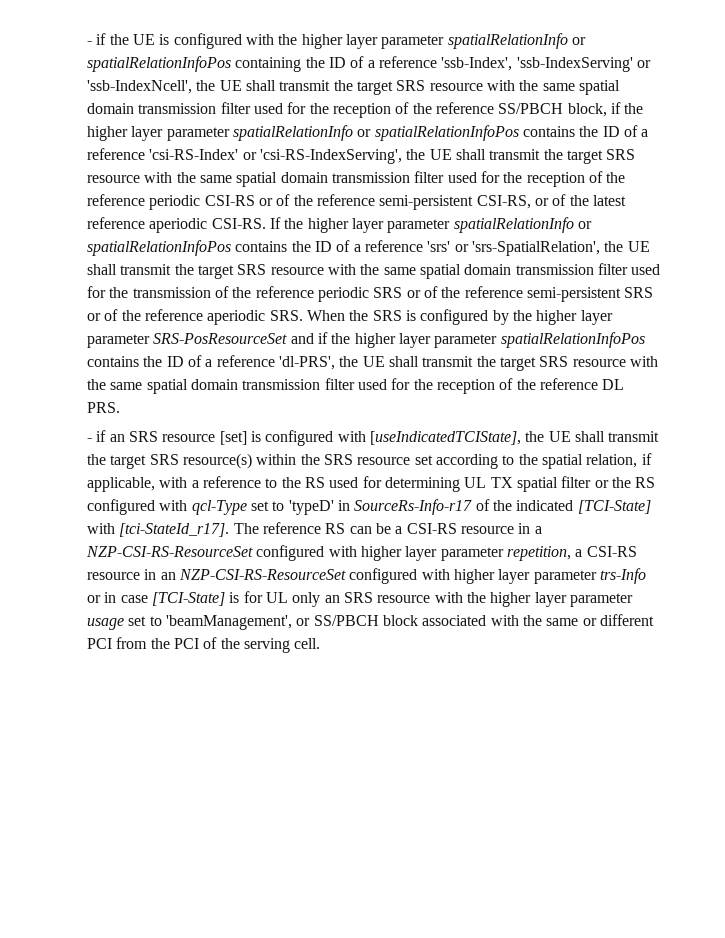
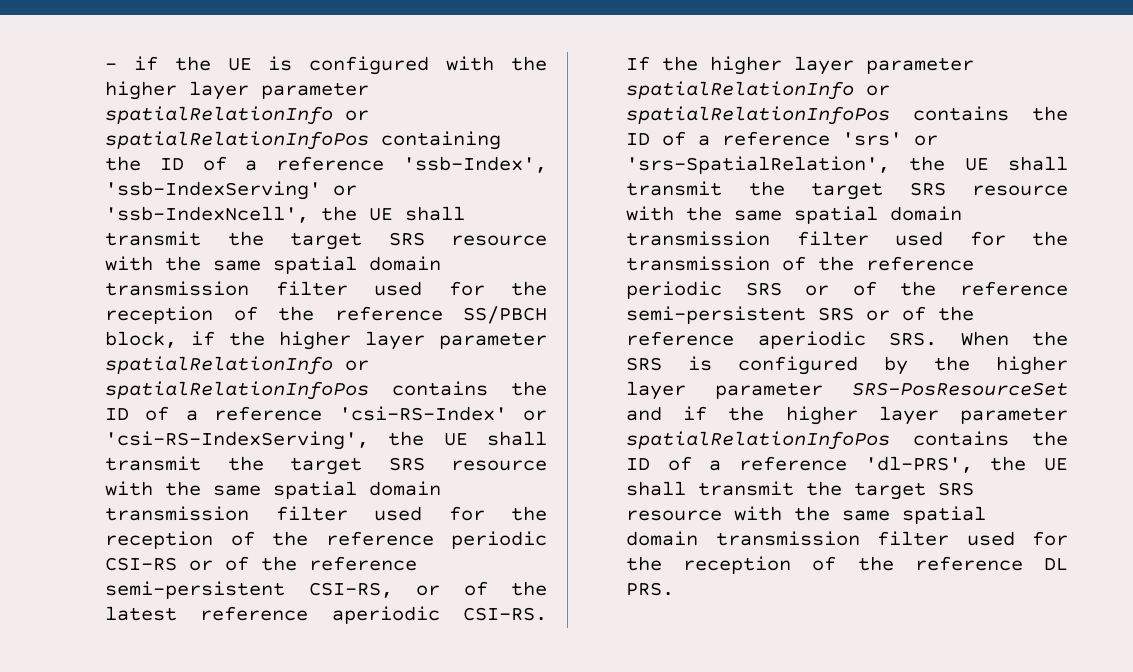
[87,430,660,446] [87,453,652,469] [87,476,656,492] [87,499,651,515] [87,522,542,537] [86,545,637,561] [87,568,646,584] [87,591,633,607] [87,614,654,630] [87,637,321,653] // - if an SRS resource [set] is configured with [useIndicatedTCIState], the UE shall transmit the target SRS resource(s) within the SRS resource set according to the spatial relation, if applicable, with a reference to the RS used for determining UL TX spatial filter or the RS configured with qcl-Type set to 'typeD' in SourceRs-Info-r17 of the indicated [TCI-State] with [tci-StateId_r17]. The reference RS can be a CSI-RS resource in a NZP-CSI-RS-ResourceSet configured with higher layer parameter repetition, a CSI-RS resource in an NZP-CSI-RS-ResourceSet configured with higher layer parameter trs-Info or in case [TCI-State] is for UL only an SRS resource with the higher layer parameter usage set to 'beamManagement', or SS/PBCH block associated with the same or different PCI from the PCI of the serving cell. -> (675, 589) none

